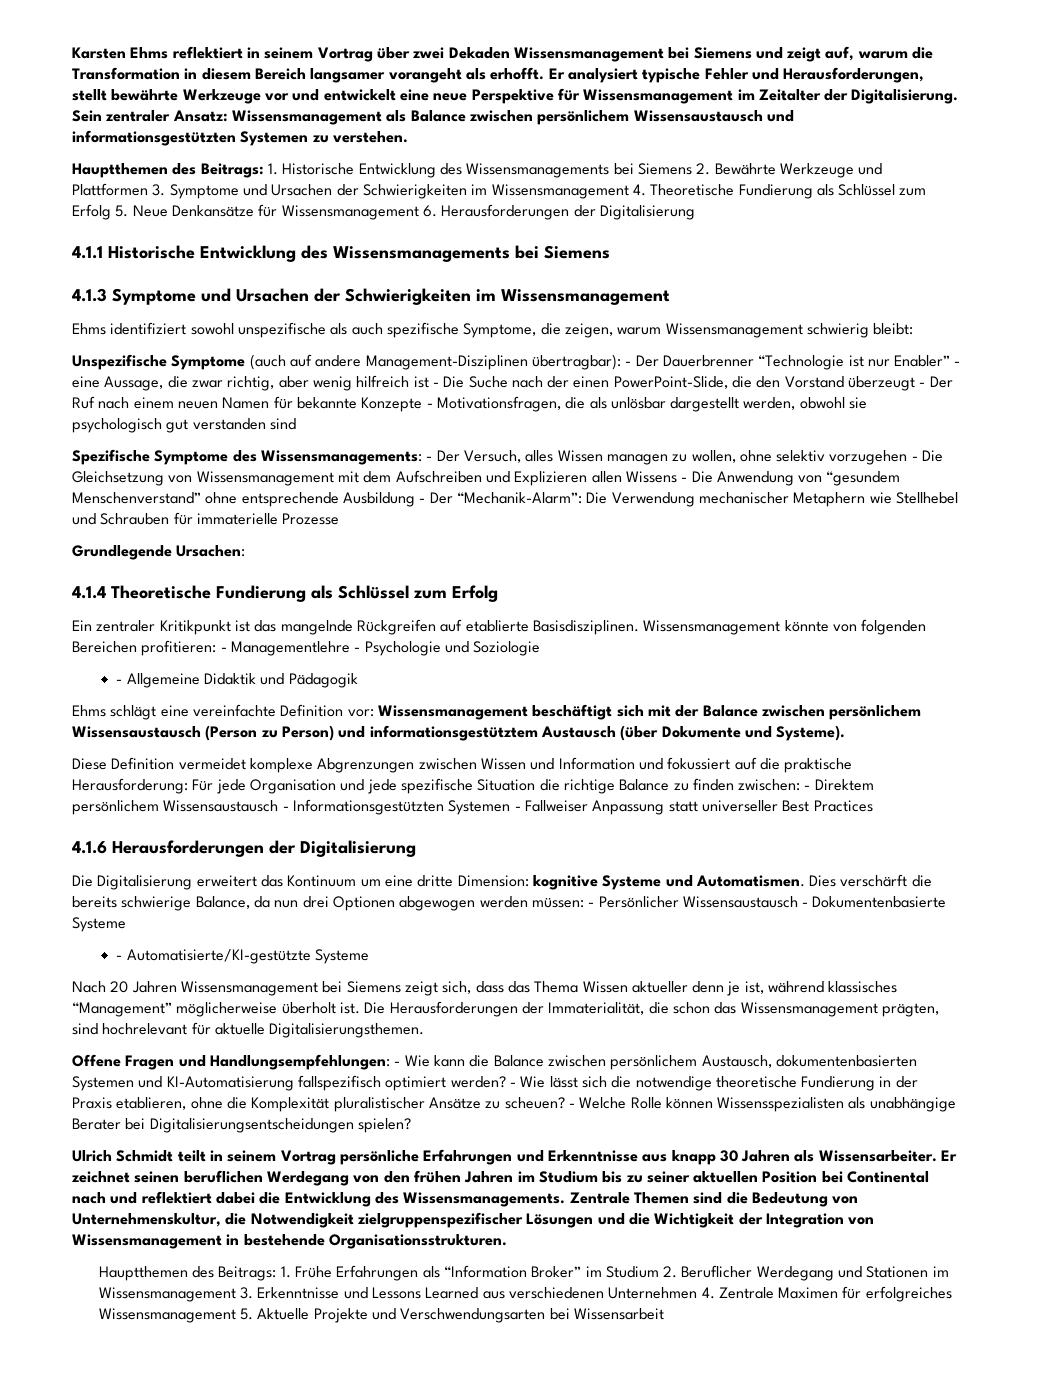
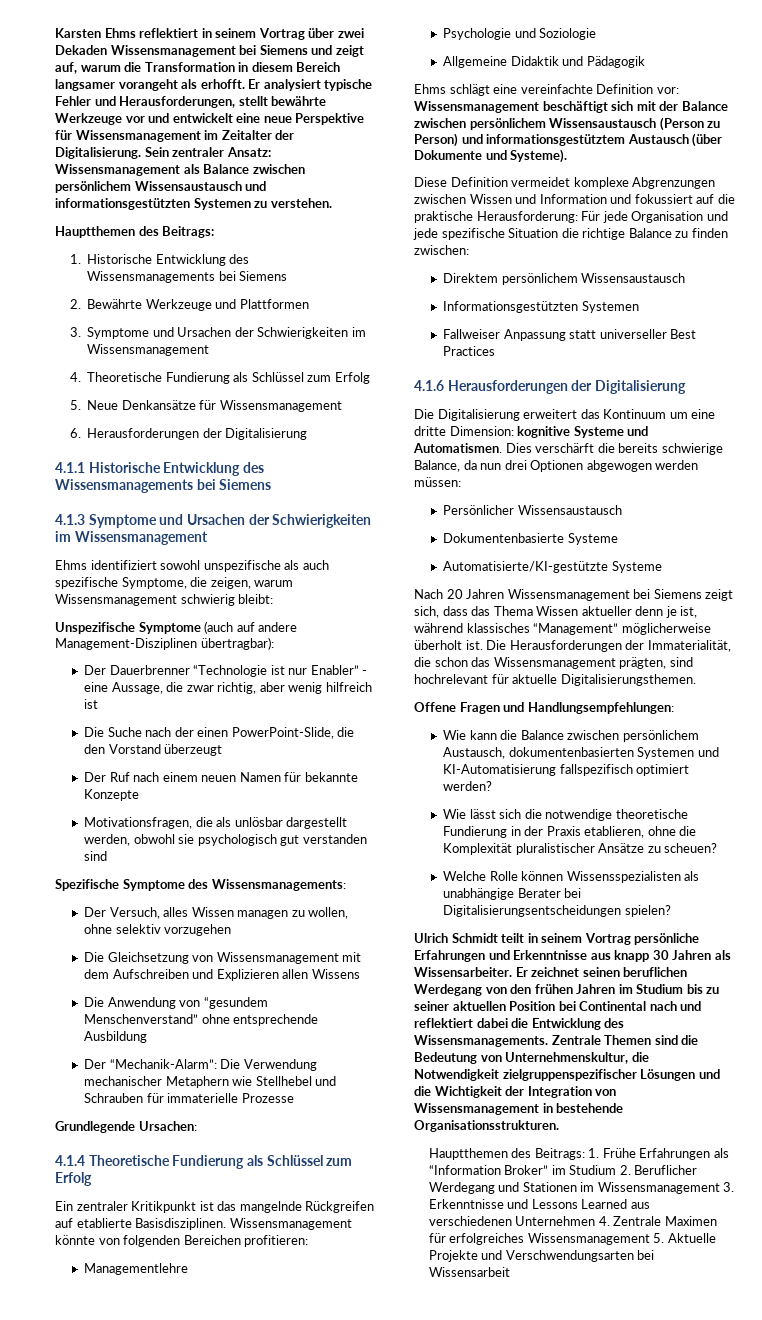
(264, 170) none -> (215, 232) //
(692, 169) none -> (288, 276) //
(148, 189) none -> (309, 304) //
(629, 191) none -> (210, 350) //
(111, 212) none -> (370, 378) //
(419, 212) none -> (342, 406) //
[625,361,632,366] - -> (274, 643) //
[432,382,439,387] - -> (99, 704) //
[919,382,926,387] - -> (223, 750) //
[426,403,433,408] - -> (140, 795) //
[426,456,433,461] - -> (346, 885) //
[911,456,918,461] - -> (232, 930) //
[681,477,688,482] - -> (360, 974) //
[419,498,426,503] - -> (148, 1037) //
[220,647,227,652] - -> (309, 1241) //
[354,647,361,652] - -> (189, 1269) //
[116,679,123,684] - -> (597, 34) none
[804,785,811,790] - -> (469, 250) //
[282,806,289,811] - -> (686, 278) //
[514,806,521,811] - -> (639, 307) //
[588,902,595,907] - -> (461, 482) //
[802,902,809,907] - -> (622, 510) //
[116,955,123,960] - -> (618, 539) none
[394,1061,401,1066] - -> (674, 708) //
[509,1082,516,1087] - -> (493, 786) //
[568,1103,575,1108] - -> (718, 848) //

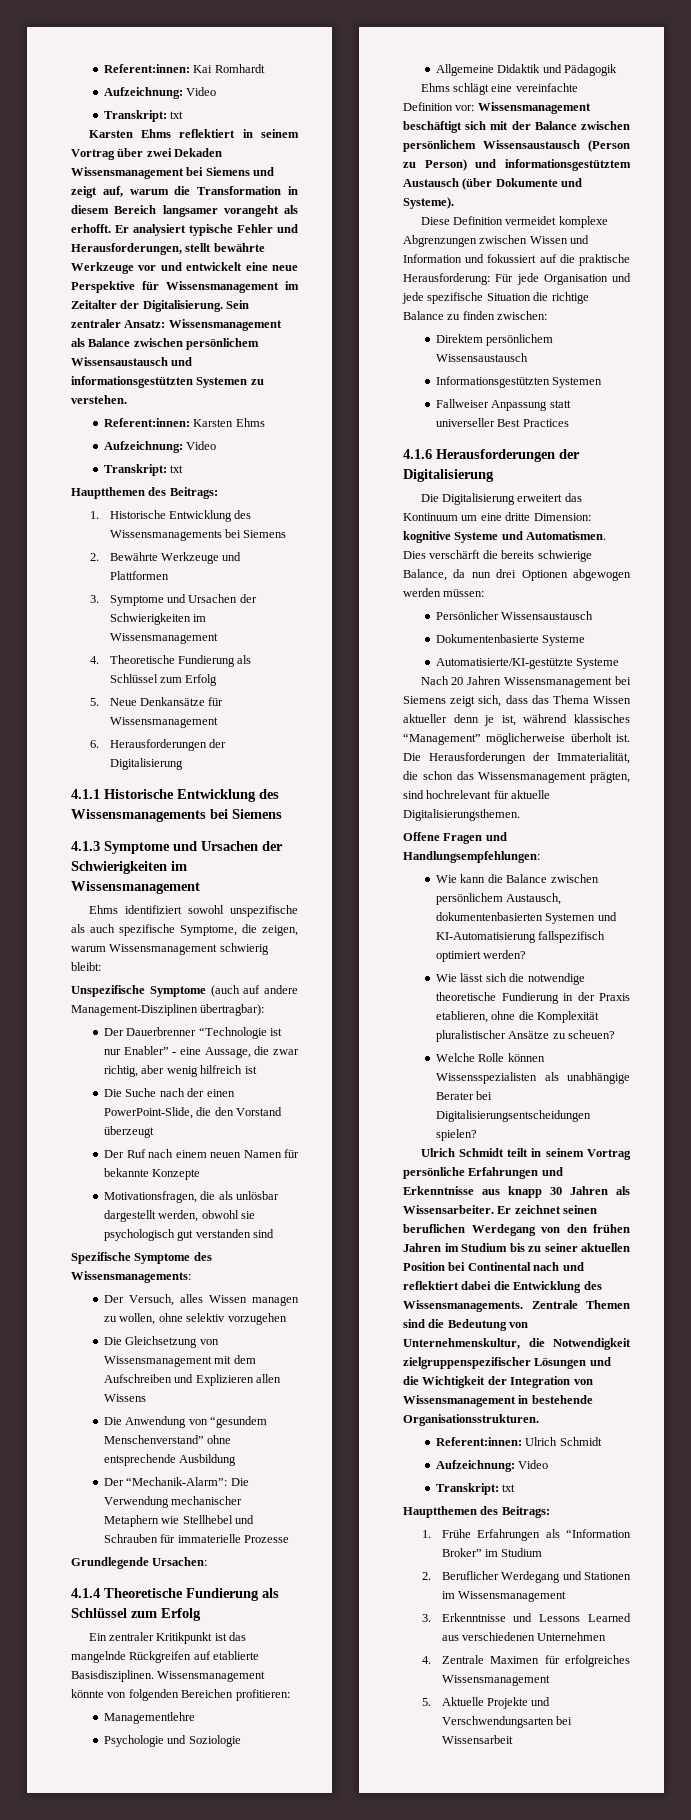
(55, 33) none -> [104,64,265,73] [104,87,217,99] [104,110,184,122] Referent:innen: Kai Romhardt // Aufzeichnung: Video // Transkript: txt //
(332, 203) none -> [104,418,265,427] [104,441,217,453] [104,464,184,476] // Referent:innen: Karsten Ehms // Aufzeichnung: Video // Transkript: txt
[428,1148,585,1160] // Hauptthemen des Beitrags: -> [436,1437,602,1446] [436,1460,549,1472] [436,1483,516,1495] [403,1506,550,1518] // Referent:innen: Ulrich Schmidt // Aufzeichnung: Video // Transkript: txt // Hauptthemen des Beitrags: //
(617, 1170) none -> (543, 1552) //
(720, 1188) none -> (566, 1596) //
(596, 1221) none -> (607, 1636) //
(650, 1239) none -> (550, 1680) //

